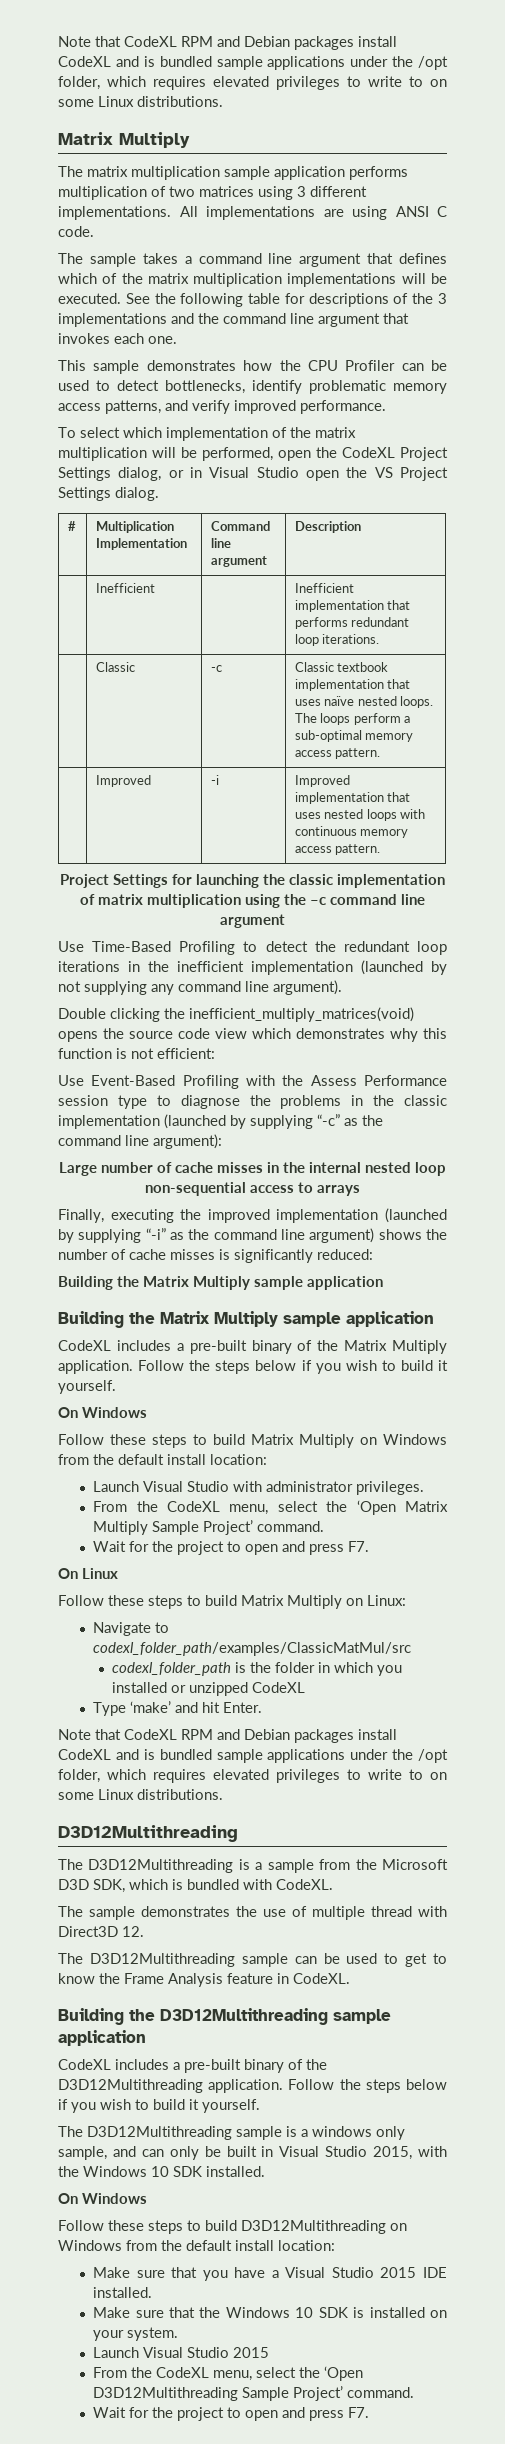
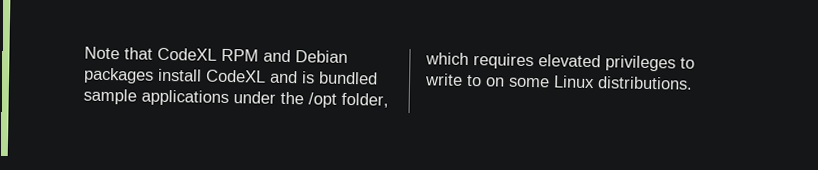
[58,132,190,148] [58,166,408,180] [58,186,367,200] [58,206,447,220] [58,226,94,237] [58,253,447,267] [58,273,447,287] [58,293,447,307] [58,313,409,327] [58,333,177,344] [58,360,447,374] [58,380,447,394] [58,400,386,414] [58,427,356,441] [58,447,448,461] [58,467,448,481] [58,487,159,501] [67,521,76,531] [95,521,174,533] [95,538,187,550] [210,521,270,531] [210,538,231,548] [210,556,267,567] [294,521,361,533] [95,583,155,593] [294,583,354,593] [294,600,411,612] [294,617,410,629] [294,634,380,646] [95,662,135,672] [210,665,222,672] [294,662,389,672] [294,679,411,691] [294,696,434,708] [294,713,411,725] [294,730,414,742] [294,748,381,759] [95,775,151,787] [210,775,219,785] [294,775,350,787] [294,792,411,804] [294,809,426,821] [294,826,409,838] [294,844,381,855] [60,874,445,888] [80,894,425,908] [220,914,285,928] [58,941,448,955] [58,960,447,975] [58,980,342,995] [58,1007,414,1022] [58,1028,447,1042] [58,1048,215,1059] [58,1075,448,1089] [58,1095,447,1109] [58,1114,383,1129] [58,1134,222,1149] [59,1162,446,1176] [145,1182,360,1196] [58,1208,447,1223] [58,1228,447,1243] [58,1249,373,1263] [58,1276,383,1290] [58,1311,434,1328] [58,1340,447,1354] [58,1360,449,1374] [58,1380,116,1394] [58,1407,147,1418] [58,1434,447,1448] [58,1454,267,1465] [93,1481,425,1495] [93,1500,449,1515] [93,1520,325,1535] [93,1541,370,1555] [58,1568,118,1579] [58,1595,406,1609] [93,1622,170,1636] [93,1642,412,1656] [112,1662,403,1676] [112,1682,306,1696] [93,1701,263,1716] [58,1729,397,1743] [58,1749,448,1763] [58,1769,447,1783] [58,1789,223,1800] [58,1825,238,1842] [58,1859,448,1873] [58,1879,333,1893] [58,1906,447,1920] [58,1926,144,1937] [58,1953,447,1967] [58,1973,350,1987] [58,2008,391,2025] [58,2030,146,2046] [58,2059,327,2073] [58,2079,447,2093] [58,2099,260,2113] [58,2126,405,2140] [58,2146,447,2160] [58,2166,265,2177] [58,2193,147,2204] [58,2220,407,2234] [58,2240,335,2251] [93,2267,447,2281] [93,2287,153,2298] [93,2307,448,2318] [93,2327,179,2341] [93,2347,270,2358] [93,2366,364,2381] [93,2386,415,2401] [93,2407,370,2421] // Matrix Multiply // The matrix multiplication sample application performs multiplication of two matrices using 3 different implementations. All implementations are using ANSI C code. // The sample takes a command line argument that defines which of the matrix multiplication implementations will be executed. See the following table for descriptions of the 3 implementations and the command line argument that invokes each one. // This sample demonstrates how the CPU Profiler can be used to detect bottlenecks, identify problematic memory access patterns, and verify improved performance. // To select which implementation of the matrix multiplication will be performed, open the CodeXL Project Settings dialog, or in Visual Studio open the VS Project Settings dialog. // # | Multiplication Implementation | Command line argument | Description // | Inefficient | | Inefficient implementation that performs redundant loop iterations. // | Classic | -c | Classic textbook implementation that uses naïve nested loops. The loops perform a sub-optimal memory access pattern. // | Improved | -i | Improved implementation that uses nested loops with continuous memory access pattern. // Project Settings for launching the classic implementation of matrix multiplication using the –c command line argument // Use Time-Based Profiling to detect the redundant loop iterations in the inefficient implementation (launched by not supplying any command line argument). // Double clicking the inefficient_multiply_matrices(void) opens the source code view which demonstrates why this function is not efficient: // Use Event-Based Profiling with the Assess Performance session type to diagnose the problems in the classic implementation (launched by supplying “-c” as the command line argument): // Large number of cache misses in the internal nested loop non-sequential access to arrays // Finally, executing the improved implementation (launched by supplying “-i” as the command line argument) shows the number of cache misses is significantly reduced: // Building the Matrix Multiply sample application // Building the Matrix Multiply sample application // CodeXL includes a pre-built binary of the Matrix Multiply application. Follow the steps below if you wish to build it yourself. // On Windows // Follow these steps to build Matrix Multiply on Windows from the default install location: // Launch Visual Studio with administrator privileges. // From the CodeXL menu, select the ‘Open Matrix Multiply Sample Project’ command. // Wait for the project to open and press F7. // On Linux // Follow these steps to build Matrix Multiply on Linux: // Navigate to codexl_folder_path/examples/ClassicMatMul/src // codexl_folder_path is the folder in which you installed or unzipped CodeXL // Type ‘make’ and hit Enter. // Note that CodeXL RPM and Debian packages install CodeXL and is bundled sample applications under the /opt folder, which requires elevated privileges to write to on some Linux distributions. // D3D12Multithreading // The D3D12Multithreading is a sample from the Microsoft D3D SDK, which is bundled with CodeXL. // The sample demonstrates the use of multiple thread with Direct3D 12. // The D3D12Multithreading sample can be used to get to know the Frame Analysis feature in CodeXL. // Building the D3D12Multithreading sample application // CodeXL includes a pre-built binary of the D3D12Multithreading application. Follow the steps below if you wish to build it yourself. // The D3D12Multithreading sample is a windows only sample, and can only be built in Visual Studio 2015, with the Windows 10 SDK installed. // On Windows // Follow these steps to build D3D12Multithreading on Windows from the default install location: // Make sure that you have a Visual Studio 2015 IDE installed. // Make sure that the Windows 10 SDK is installed on your system. // Launch Visual Studio 2015 // From the CodeXL menu, select the ‘Open D3D12Multithreading Sample Project’ command. // Wait for the project to open and press F7. -> (693, 83) none

